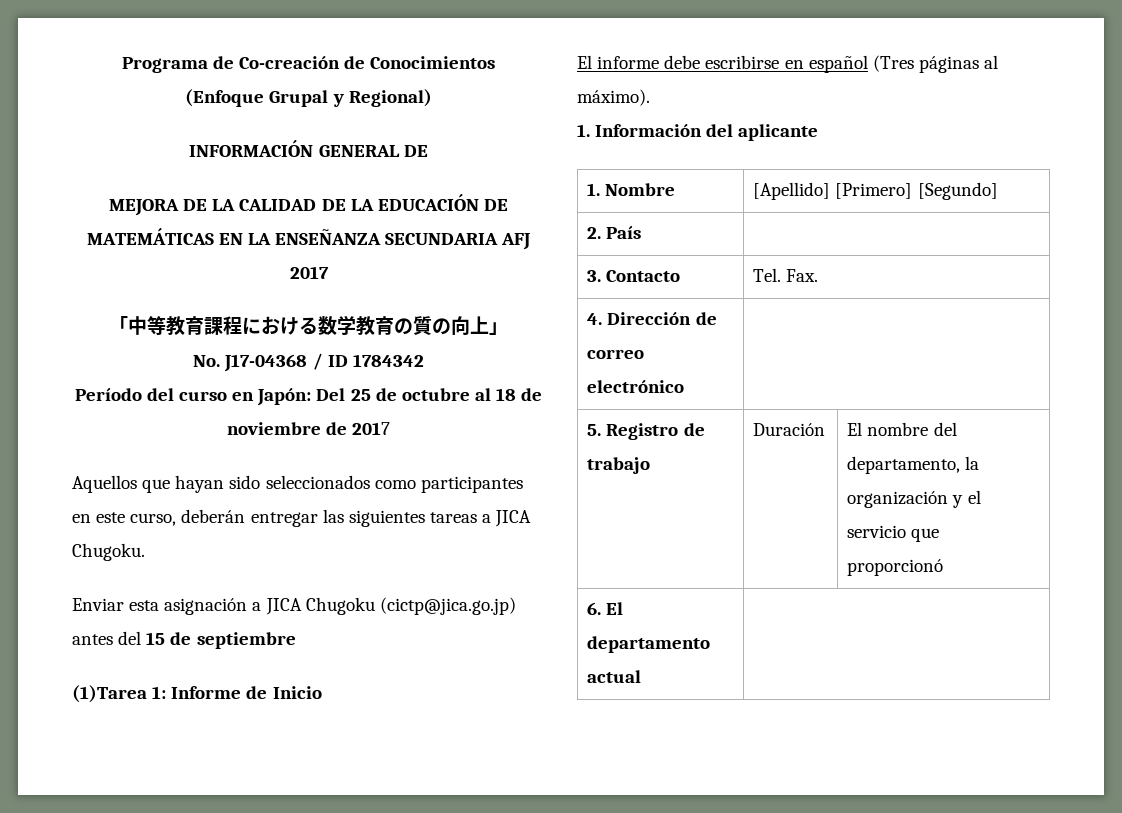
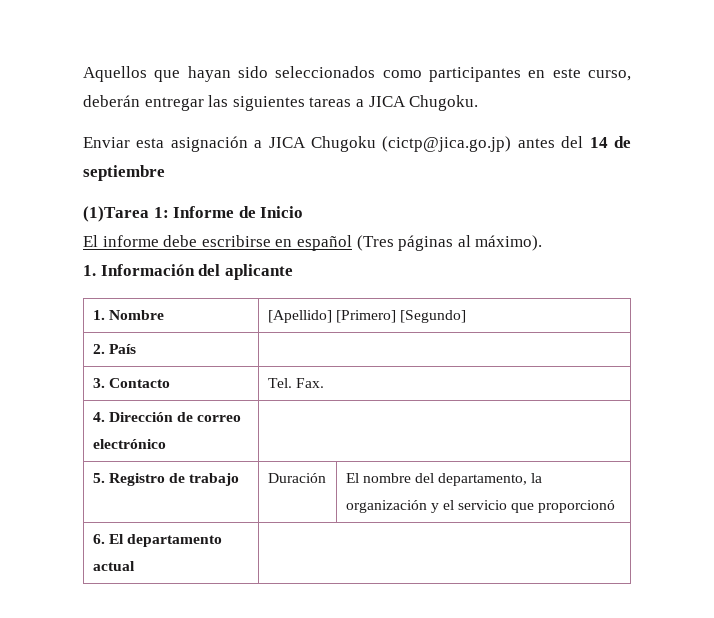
[121,56,496,73] [185,89,432,107] [189,140,428,157] [109,194,508,216] [86,228,532,250] [289,266,329,279] [109,315,508,335] [193,353,424,372] [74,388,543,406] [226,422,391,435] Programa de Co-creación de Conocimientos // (Enfoque Grupal y Regional) // INFORMACIÓN GENERAL DE // MEJORA DE LA CALIDAD DE LA EDUCACIÓN DE MATEMÁTICAS EN LA ENSEÑANZA SECUNDARIA AFJ 2017 // 「中等教育課程における数学教育の質の向上」 // No. J17-04368 / ID 1784342 // Período del curso en Japón: Del 25 de octubre al 18 de noviembre de 2017 // -> (83, 74) none
[146,632,166,645] 15 -> [589,137,608,148] 14

